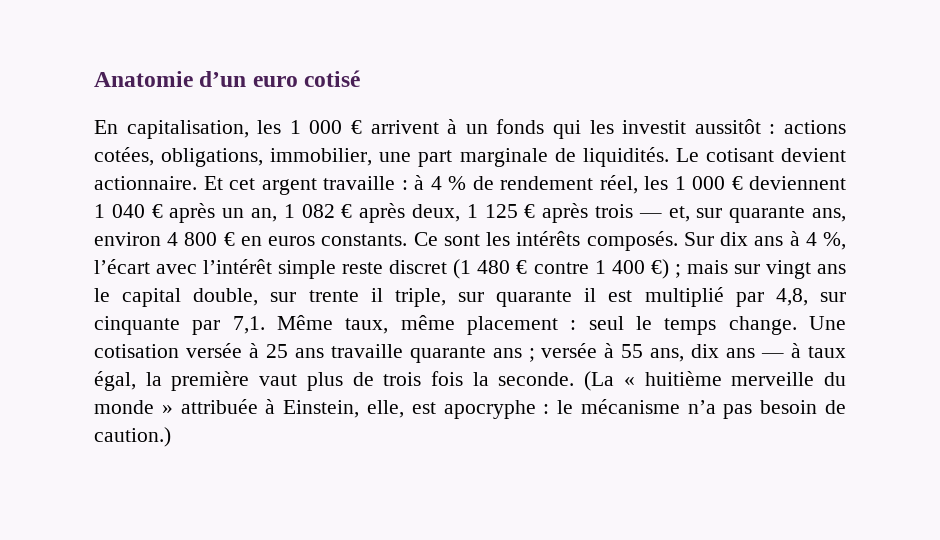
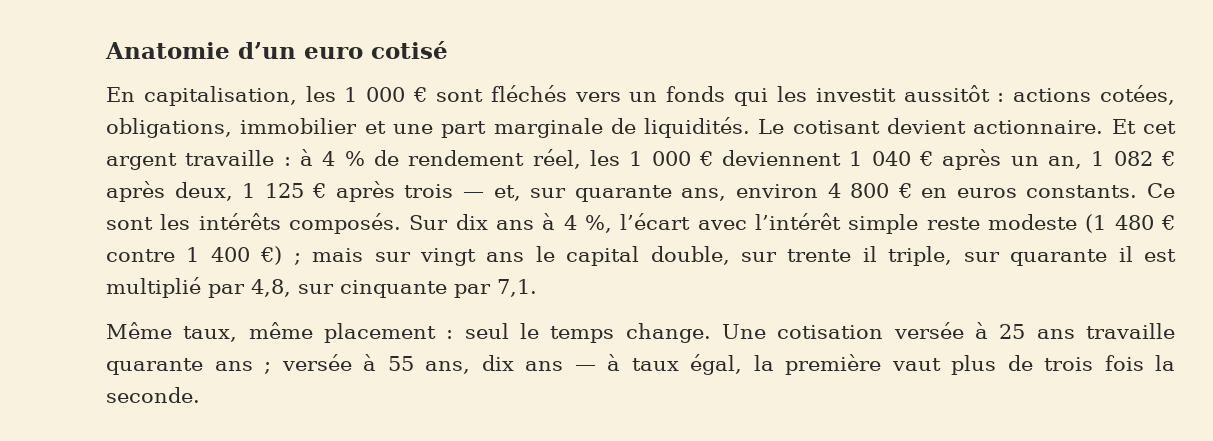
[370,119,458,134] arrivent à -> [435,85,621,102] sont fléchés vers
[270,148,373,166] immobilier, -> [240,118,386,134] immobilier et
[389,260,448,274] discret -> [988,214,1077,230] modeste
(265, 325) none -> (537, 288) //
[584,371,846,391] [94,399,847,419] [94,427,171,447] (La « huitième merveille du monde » attribuée à Einstein, elle, est apocryphe : le mécanisme n’a pas besoin de caution.) -> (200, 395) none

